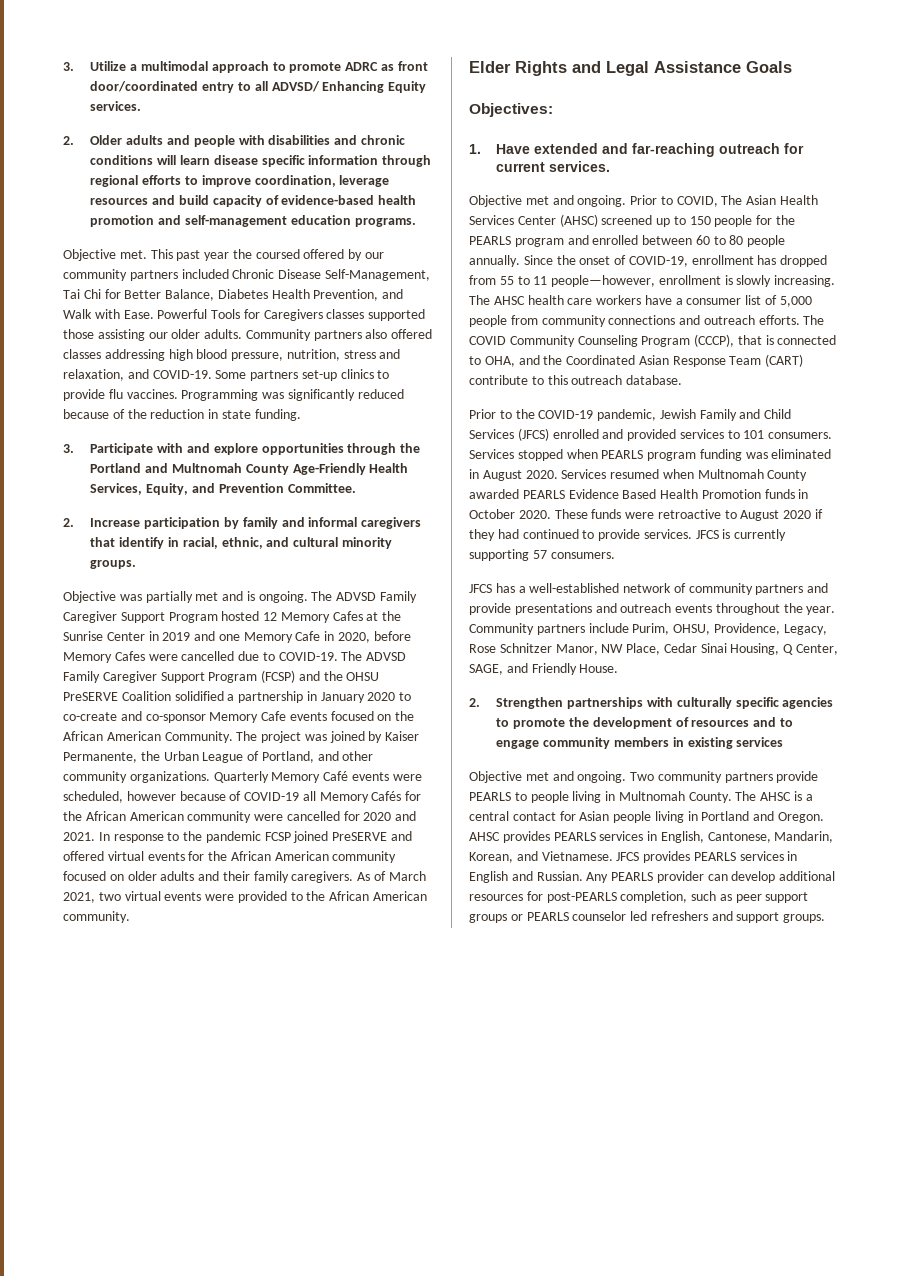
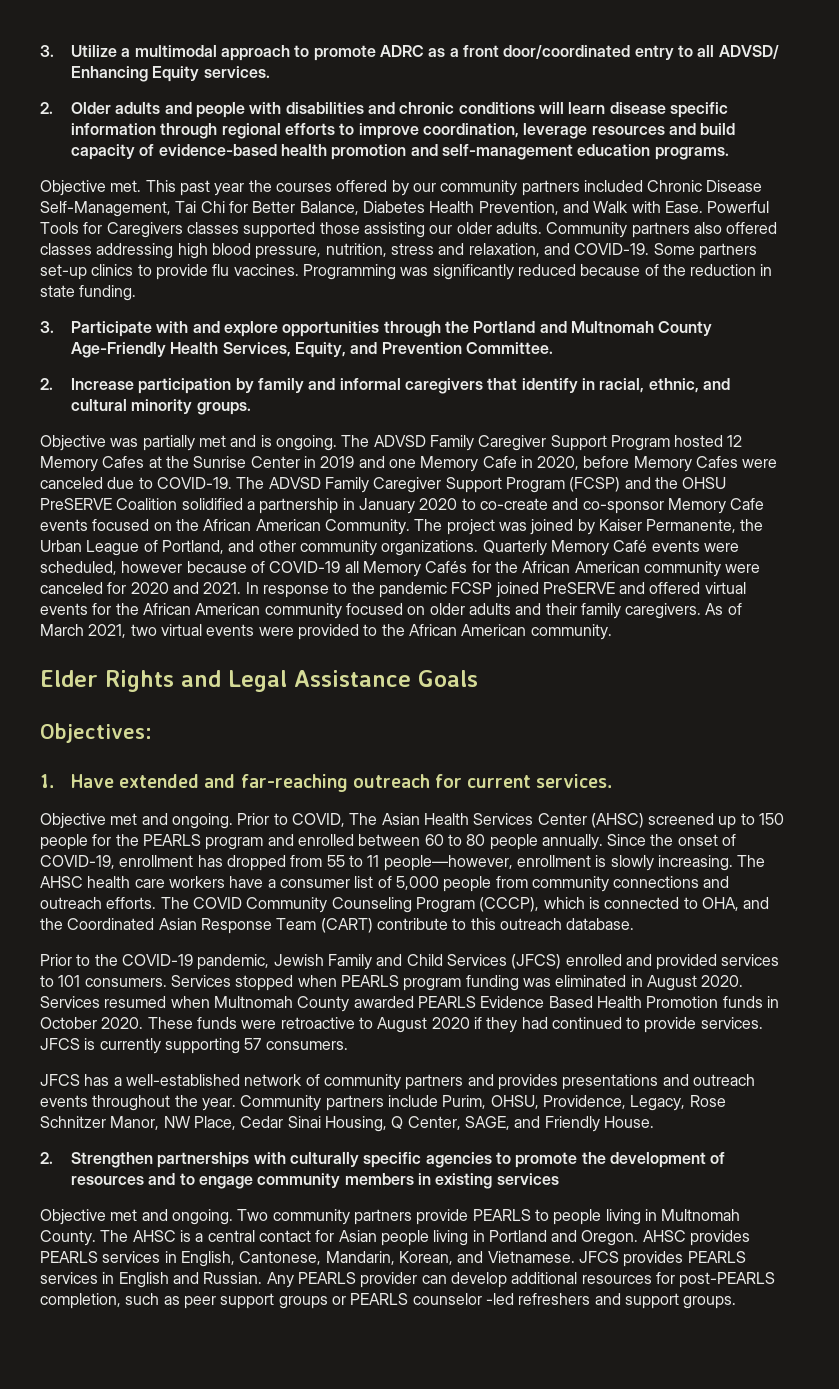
(394, 67) none -> [449,48,459,57] a
[255,249,300,259] coursed -> [275,183,332,192] courses
[181,651,235,661] cancelled -> [40,477,103,489] canceled
[286,811,340,821] cancelled -> [40,582,103,594] canceled
[737,335,762,345] that -> [543,897,585,909] which
[469,603,511,615] provide -> [497,1074,558,1090] provides
[630,911,648,921] led -> [485,1293,514,1305] -led

